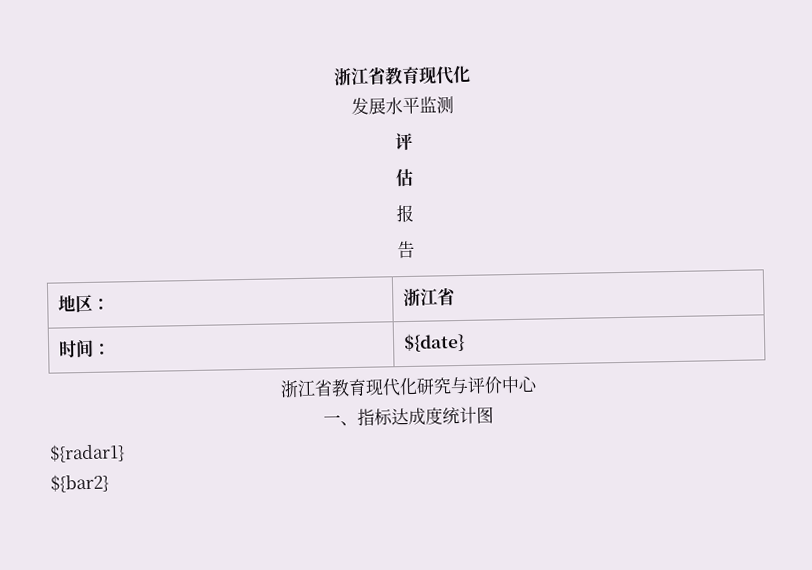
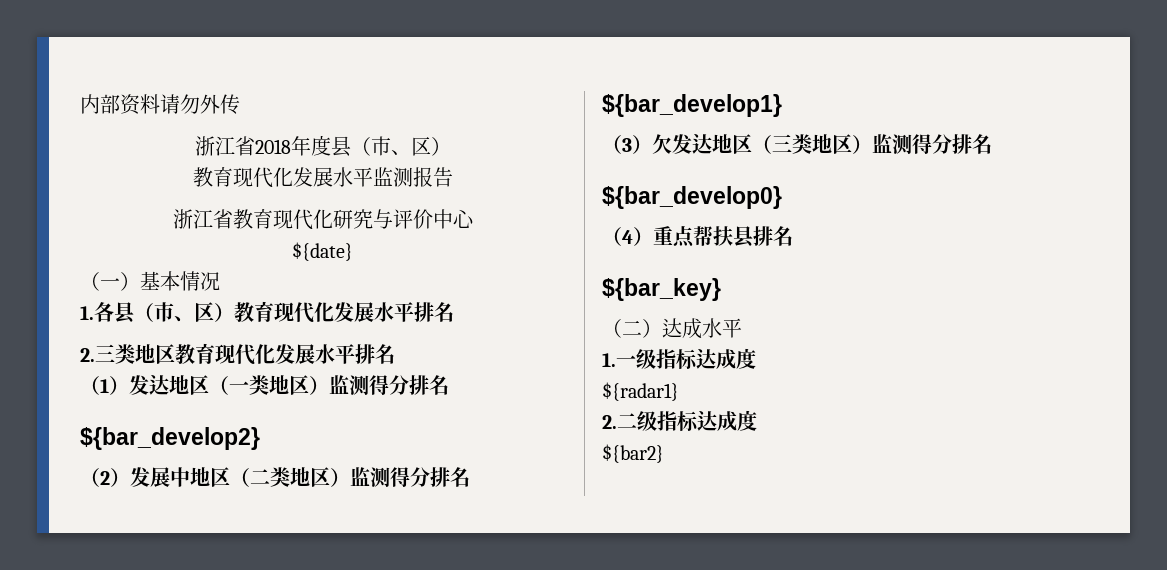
[333,65,471,86] 浙江省教育现代化 // -> [80,94,240,115] [194,135,451,157] [192,167,293,188] 内部资料请勿外传 // 浙江省2018年度县（市、区） // 教育现代化
[394,132,413,151] [394,168,414,187] // 评 // 估 // -> (413, 177) none
(414, 213) // -> (433, 177) none
[58,294,111,313] [403,287,457,307] [58,339,112,358] [403,332,466,353] // 地区： | 浙江省 // 时间： | ${date} -> (453, 177) none
[323,406,494,427] 一、指标达成度统计图 -> [292,242,353,261] [80,271,220,291] [80,301,454,323] [80,343,395,365] [80,375,449,395] [80,427,260,450] [80,467,470,487] [602,94,782,117] [602,134,992,154] [602,186,782,209] [602,226,793,248] [602,278,721,301] [602,318,742,339] [602,348,756,370] ${date} // （一）基本情况 // 1.各县（市、区）教育现代化发展水平排名 // 2.三类地区教育现代化发展水平排名 // （1）发达地区（一类地区）监测得分排名 // ${bar_develop2} // （2）发展中地区（二类地区）监测得分排名 // ${bar_develop1} // （3）欠发达地区（三类地区）监测得分排名 // ${bar_develop0} // （4）重点帮扶县排名 // ${bar_key} // （二）达成水平 // 1.一级指标达成度
(125, 453) none -> [602,410,757,432] // 2.二级指标达成度

